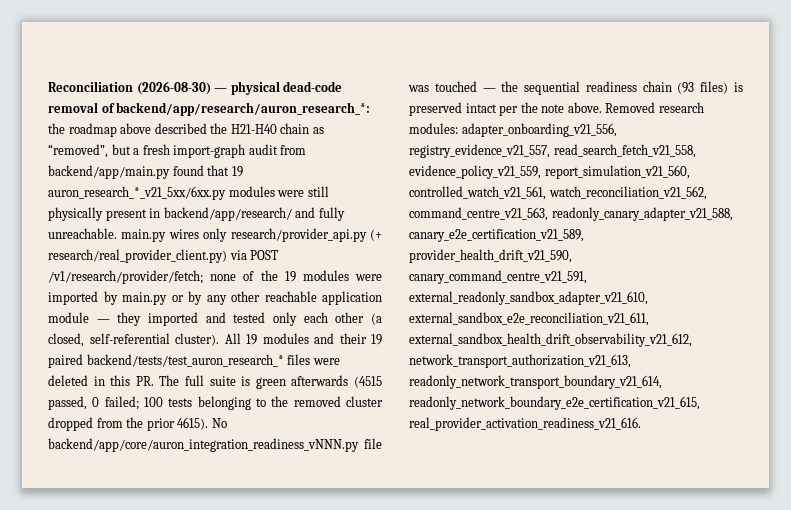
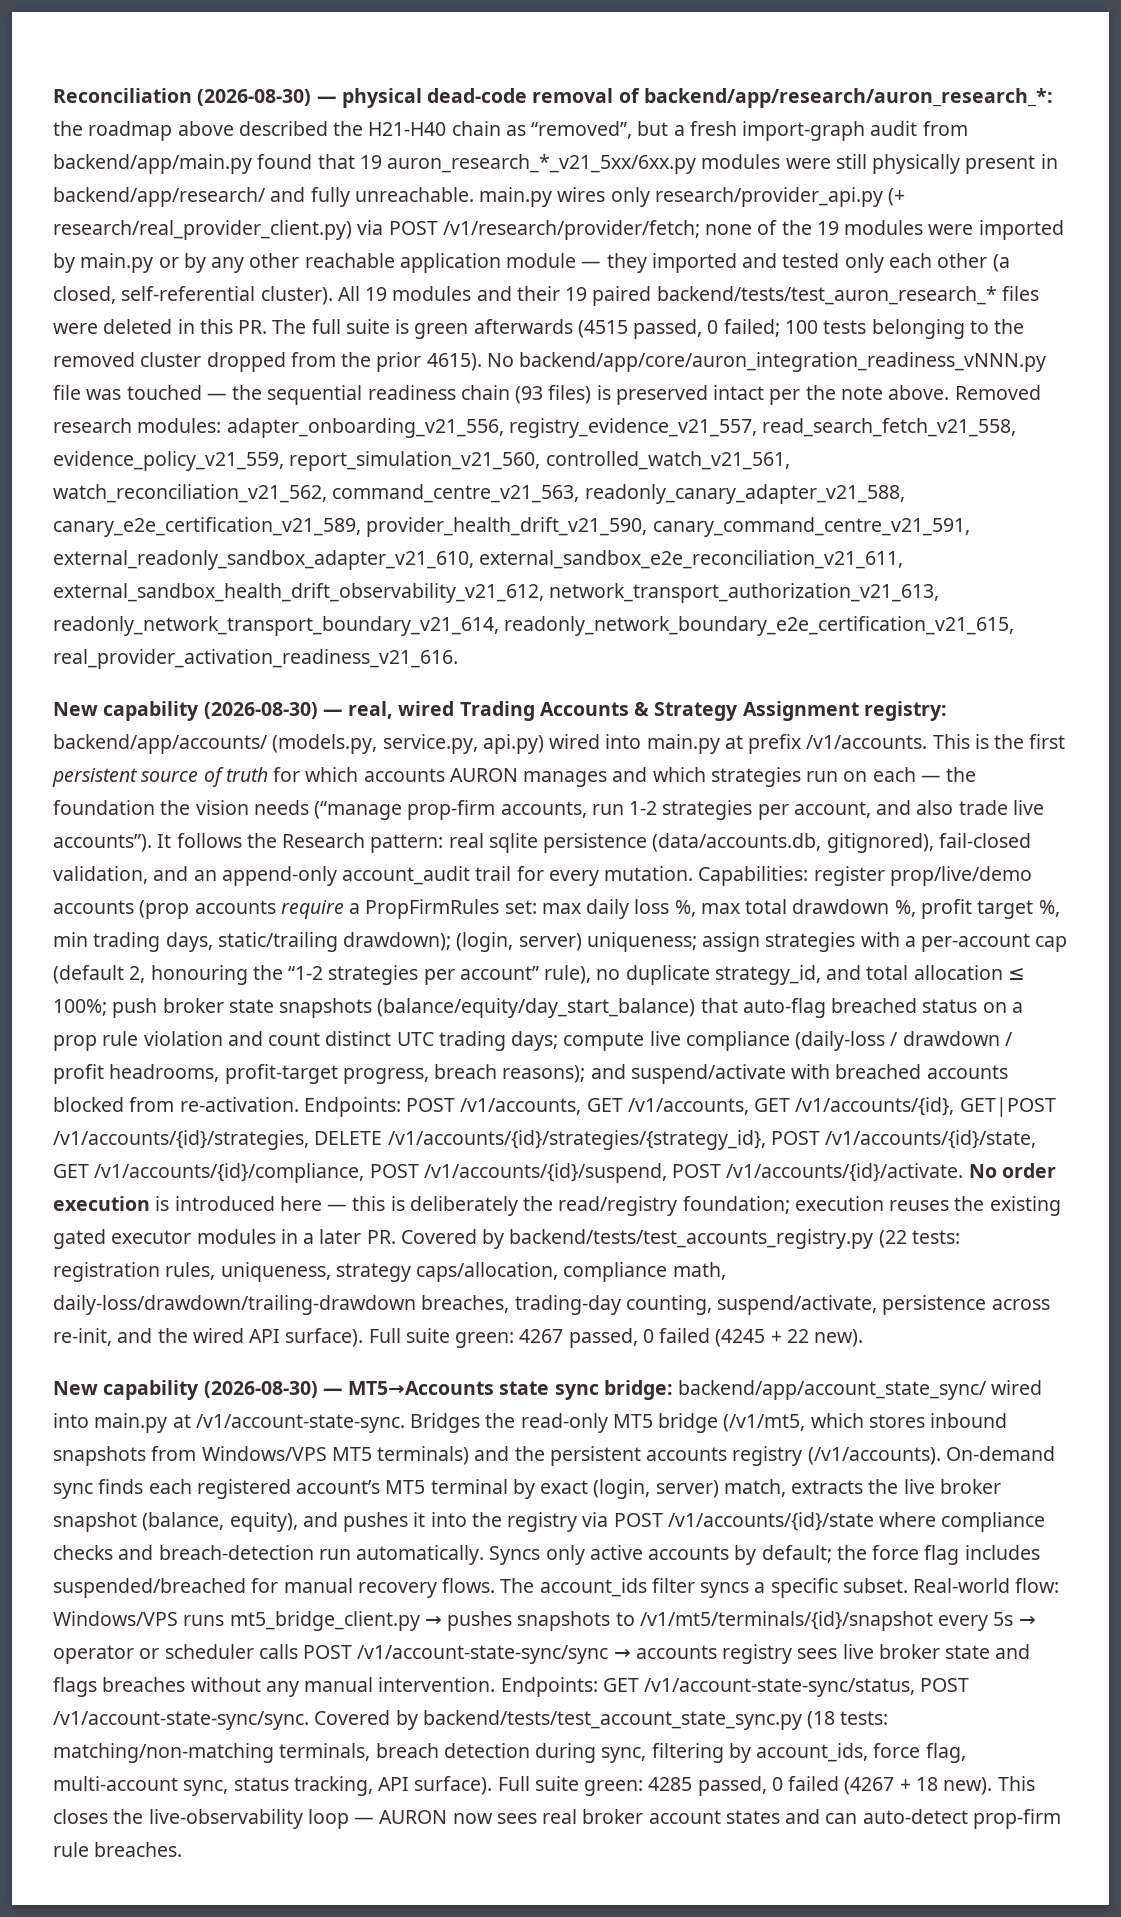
(641, 424) none -> [53,701,947,721] [53,734,1066,754] [52,767,977,787] [53,800,1044,820] [53,833,1031,853] [53,866,1032,886] [53,899,1060,919] [53,932,1068,952] [53,965,1025,985] [53,998,1023,1018] [53,1031,1013,1051] [53,1064,1008,1084] [53,1097,1056,1117] [53,1130,1037,1150] [53,1163,1056,1183] [53,1196,1061,1216] [53,1229,960,1249] [53,1262,726,1282] [53,1295,1050,1315] [53,1328,864,1348] [53,1380,1043,1400] [53,1413,1008,1433] [53,1446,1055,1466] [53,1479,1001,1499] [53,1512,1046,1532] [53,1545,1040,1565] [53,1578,1060,1598] [53,1611,1036,1631] [53,1644,1031,1664] [53,1677,970,1697] [53,1710,889,1730] [53,1743,966,1763] [53,1776,1035,1796] [53,1809,1061,1829] [53,1842,183,1857] // New capability (2026-08-30) — real, wired Trading Accounts & Strategy Assignment registry: backend/app/accounts/ (models.py, service.py, api.py) wired into main.py at prefix /v1/accounts. This is the first persistent source of truth for which accounts AURON manages and which strategies run on each — the foundation the vision needs (“manage prop-firm accounts, run 1-2 strategies per account, and also trade live accounts”). It follows the Research pattern: real sqlite persistence (data/accounts.db, gitignored), fail-closed validation, and an append-only account_audit trail for every mutation. Capabilities: register prop/live/demo accounts (prop accounts require a PropFirmRules set: max daily loss %, max total drawdown %, profit target %, min trading days, static/trailing drawdown); (login, server) uniqueness; assign strategies with a per-account cap (default 2, honouring the “1-2 strategies per account” rule), no duplicate strategy_id, and total allocation ≤ 100%; push broker state snapshots (balance/equity/day_start_balance) that auto-flag breached status on a prop rule violation and count distinct UTC trading days; compute live compliance (daily-loss / drawdown / profit headrooms, profit-target progress, breach reasons); and suspend/activate with breached accounts blocked from re-activation. Endpoints: POST /v1/accounts, GET /v1/accounts, GET /v1/accounts/{id}, GET|POST /v1/accounts/{id}/strategies, DELETE /v1/accounts/{id}/strategies/{strategy_id}, POST /v1/accounts/{id}/state, GET /v1/accounts/{id}/compliance, POST /v1/accounts/{id}/suspend, POST /v1/accounts/{id}/activate. No order execution is introduced here — this is deliberately the read/registry foundation; execution reuses the existing gated executor modules in a later PR. Covered by backend/tests/test_accounts_registry.py (22 tests: registration rules, uniqueness, strategy caps/allocation, compliance math, daily-loss/drawdown/trailing-drawdown breaches, trading-day counting, suspend/activate, persistence across re-init, and the wired API surface). Full suite green: 4267 passed, 0 failed (4245 + 22 new). // New capability (2026-08-30) — MT5→Accounts state sync bridge: backend/app/account_state_sync/ wired into main.py at /v1/account-state-sync. Bridges the read-only MT5 bridge (/v1/mt5, which stores inbound snapshots from Windows/VPS MT5 terminals) and the persistent accounts registry (/v1/accounts). On-demand sync finds each registered account’s MT5 terminal by exact (login, server) match, extracts the live broker snapshot (balance, equity), and pushes it into the registry via POST /v1/accounts/{id}/state where compliance checks and breach-detection run automatically. Syncs only active accounts by default; the force flag includes suspended/breached for manual recovery flows. The account_ids filter syncs a specific subset. Real-world flow: Windows/VPS runs mt5_bridge_client.py → pushes snapshots to /v1/mt5/terminals/{id}/snapshot every 5s → operator or scheduler calls POST /v1/account-state-sync/sync → accounts registry sees live broker state and flags breaches without any manual intervention. Endpoints: GET /v1/account-state-sync/status, POST /v1/account-state-sync/sync. Covered by backend/tests/test_account_state_sync.py (18 tests: matching/non-matching terminals, breach detection during sync, filtering by account_ids, force flag, multi-account sync, status tracking, API surface). Full suite green: 4285 passed, 0 failed (4267 + 18 new). This closes the live-observability loop — AURON now sees real broker account states and can auto-detect prop-firm rule breaches.

